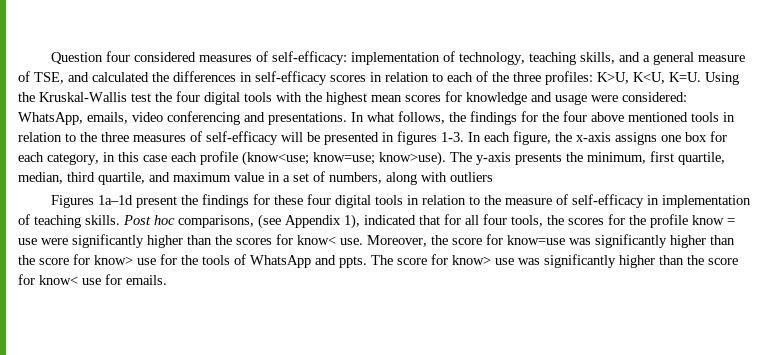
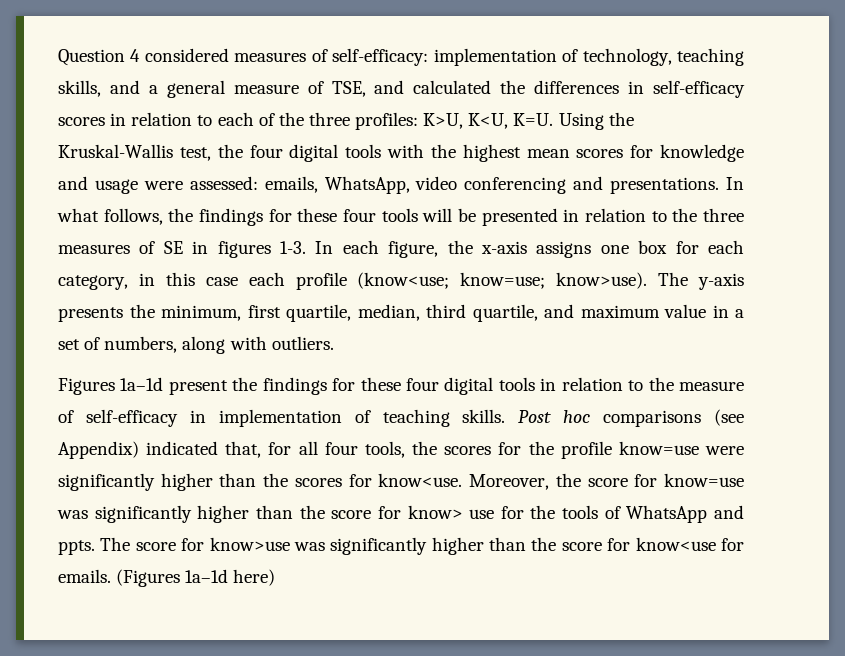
[105,51,130,62] four -> [130,49,141,62] 4
[131,93,151,102] test -> [179,147,211,161] test,
[622,92,687,102] [18,112,128,125] considered: WhatsApp, emails, -> [189,176,410,194] assessed: emails, WhatsApp,
[542,111,719,122] the four above mentioned tools -> [297,208,558,226] these four tools will be presented
[206,131,379,145] self-efficacy will be presented -> [163,241,183,254] SE
[450,172,493,182] outliers -> [271,336,334,350] outliers.
[178,214,440,229] comparisons, (see Appendix 1), indicated that -> [603,409,744,427] [58,441,262,459] comparisons (see Appendix) indicated that,
[692,215,735,225] [18,238,37,245] know = use -> [618,441,699,455] know=use
[297,235,363,245] know< use. -> [378,473,463,487] know<use.
[452,254,738,268] [18,274,167,285] know> use was significantly higher than the score for know< use for emails. -> [209,537,744,555] [58,569,276,587] know>use was significantly higher than the score for know<use for emails. (Figures 1a–1d here)

